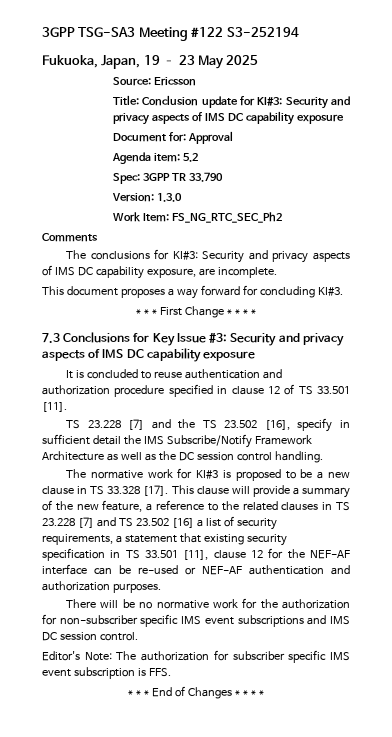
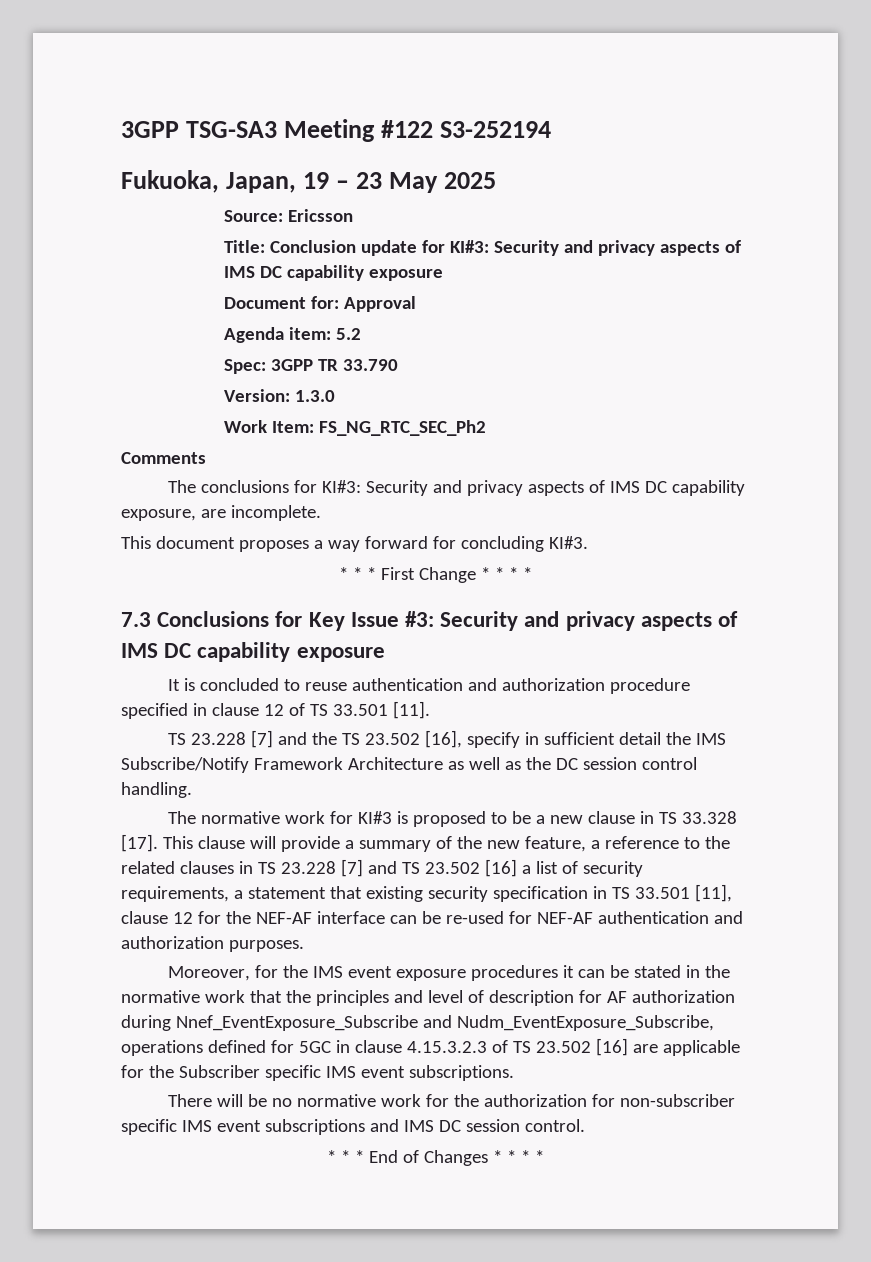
[185,567,196,575] or -> [508,911,532,924] for
(161, 588) none -> [168,965,731,981] [121,990,735,1006] [121,1015,714,1031] [121,1038,740,1056] [121,1065,514,1081] // Moreover, for the IMS event exposure procedures it can be stated in the normative work that the principles and level of description for AF authorization during Nnef_EventExposure_Subscribe and Nudm_EventExposure_Subscribe, operations defined for 5GC in clause 4.15.3.2.3 of TS 23.502 [16] are applicable for the Subscriber specific IMS event subscriptions.
[42,650,351,663] [42,667,171,679] // Editor's Note: The authorization for subscriber specific IMS event subscription is FFS. -> (585, 1125) none

